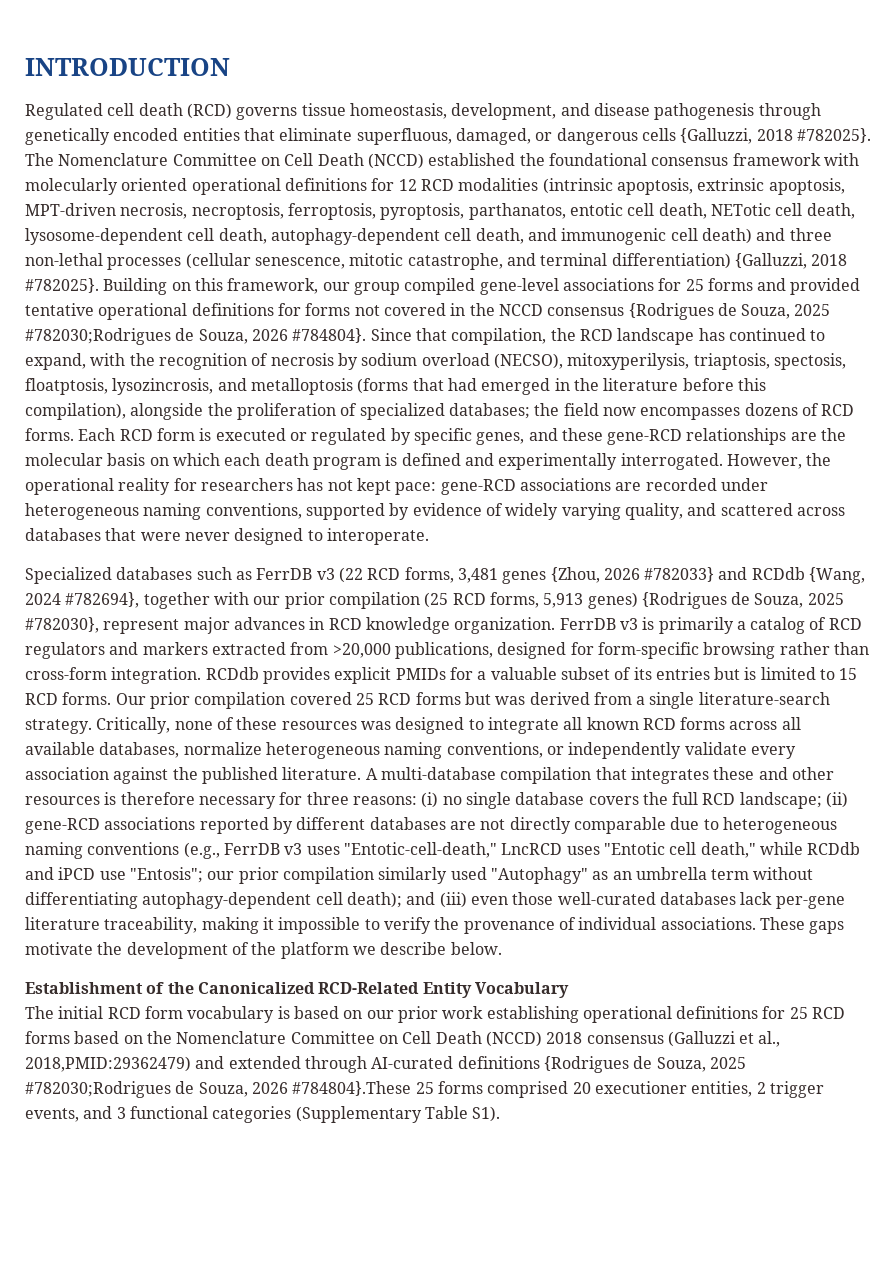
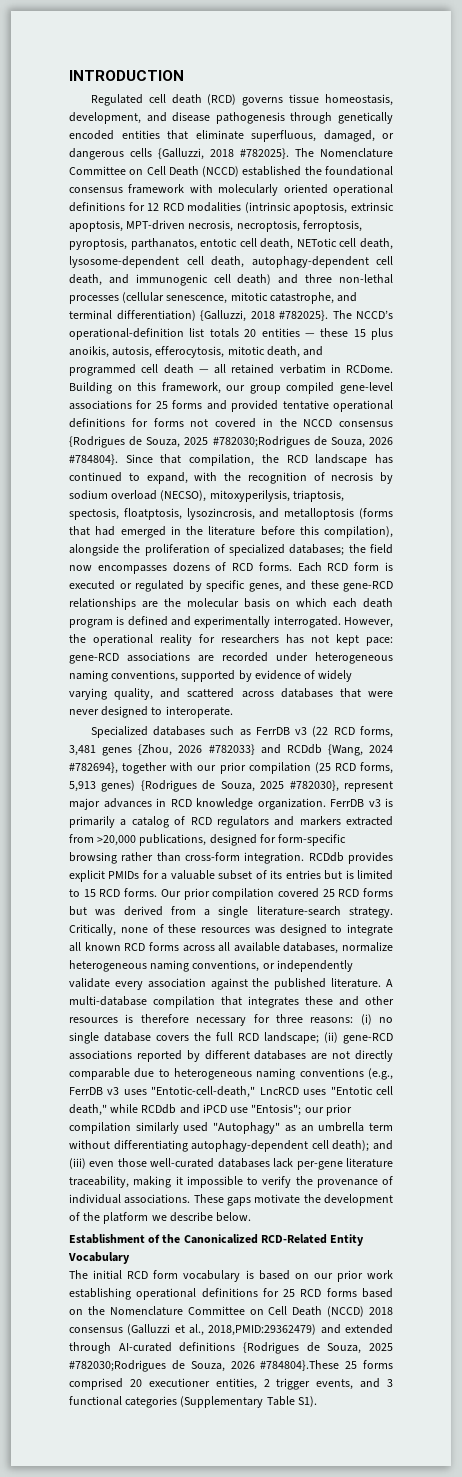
(99, 285) none -> [332,310,393,319] [69,328,393,340] [69,346,324,358] [69,364,393,376] The NCCD’s operational-definition list totals 20 entities — these 15 plus anoikis, autosis, efferocytosis, mitotic death, and programmed cell death — all retained verbatim in RCDome.

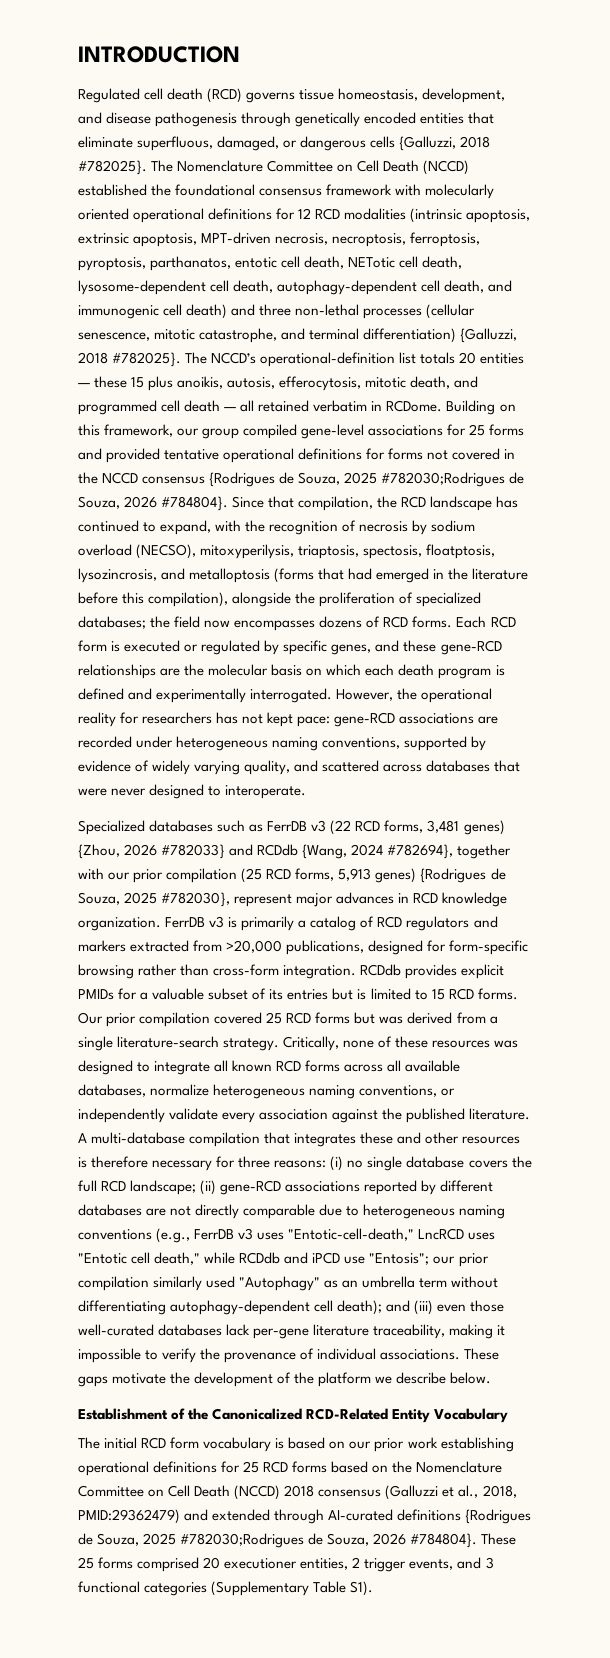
[102,747,133,756] genes -> [463,820,505,835] genes)
[208,1324,317,1336] 2018,PMID:29362479) -> [482,1485,517,1498] [78,1509,180,1524] 2018, PMID:29362479)
[260,1360,340,1371] #784804}.These -> [410,1533,517,1548] #784804}. These

